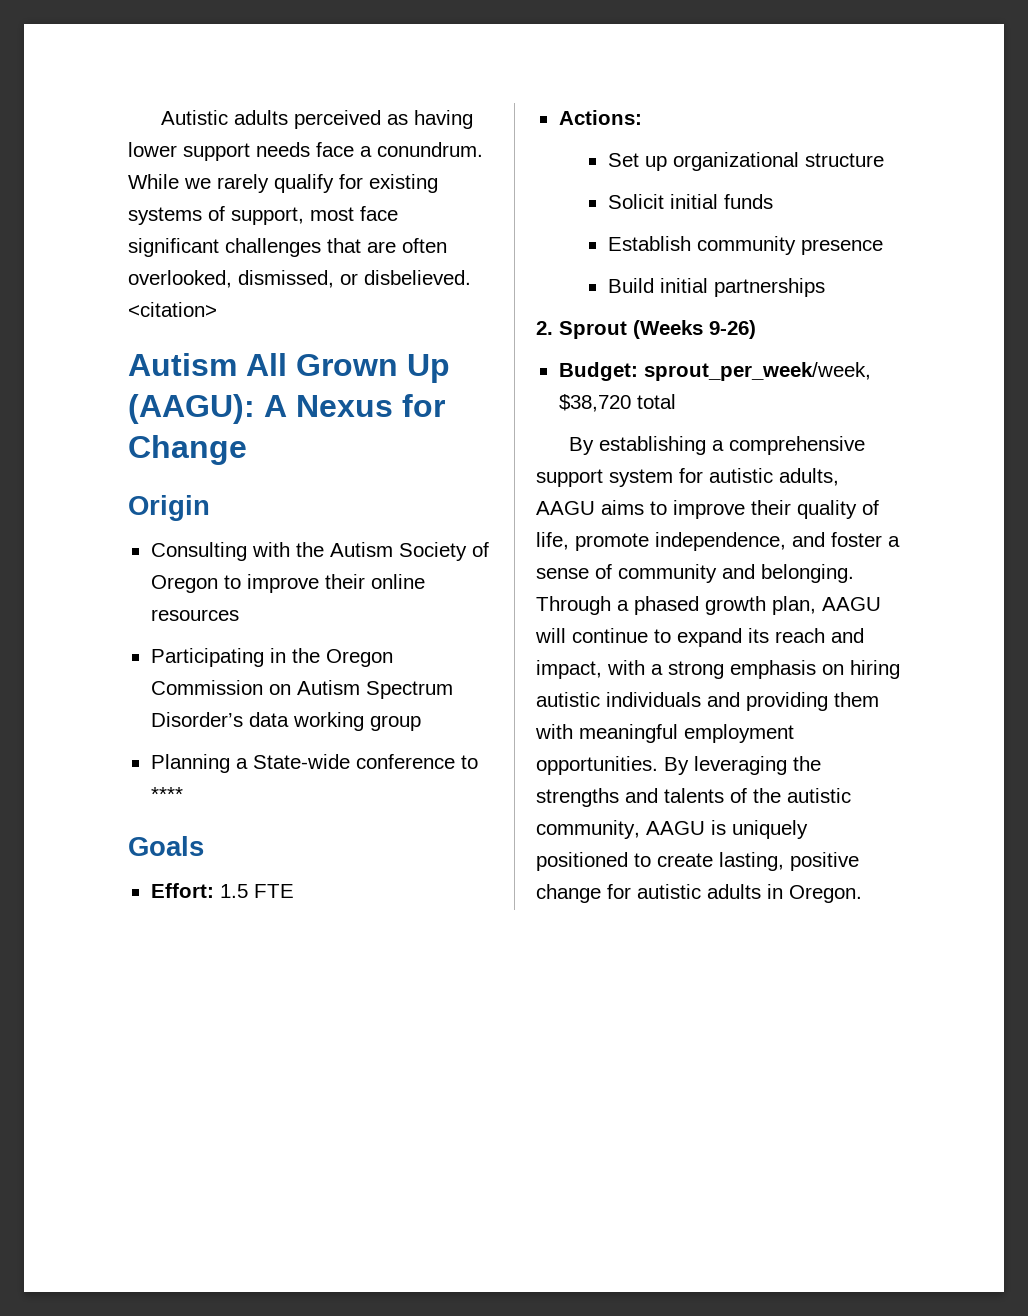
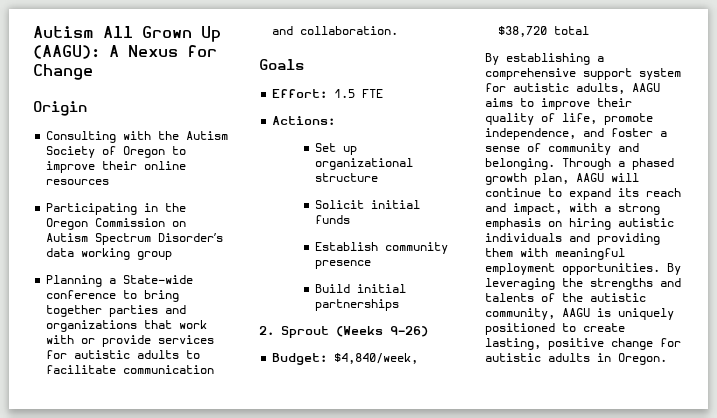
[161,110,474,129] [128,142,483,161] [128,174,438,193] [128,206,398,225] [128,238,447,257] [128,270,471,288] [128,302,217,317] Autistic adults perceived as having lower support needs face a conundrum. While we rarely qualify for existing systems of support, most face significant challenges that are often overlooked, dismissed, or disbelieved. <citation> // -> (33, 32) none
[150,787,183,801] **** -> [144,290,180,302] [46,305,187,317] [46,320,208,332] [46,335,215,347] [46,350,201,359] [46,365,215,374] [272,26,399,35] bring together parties and organizations that work with or provide services for autistic adults to facilitate communication and collaboration.
[643,362,871,381] sprout_per_week/week, -> [334,353,419,364] $4,840/week,

